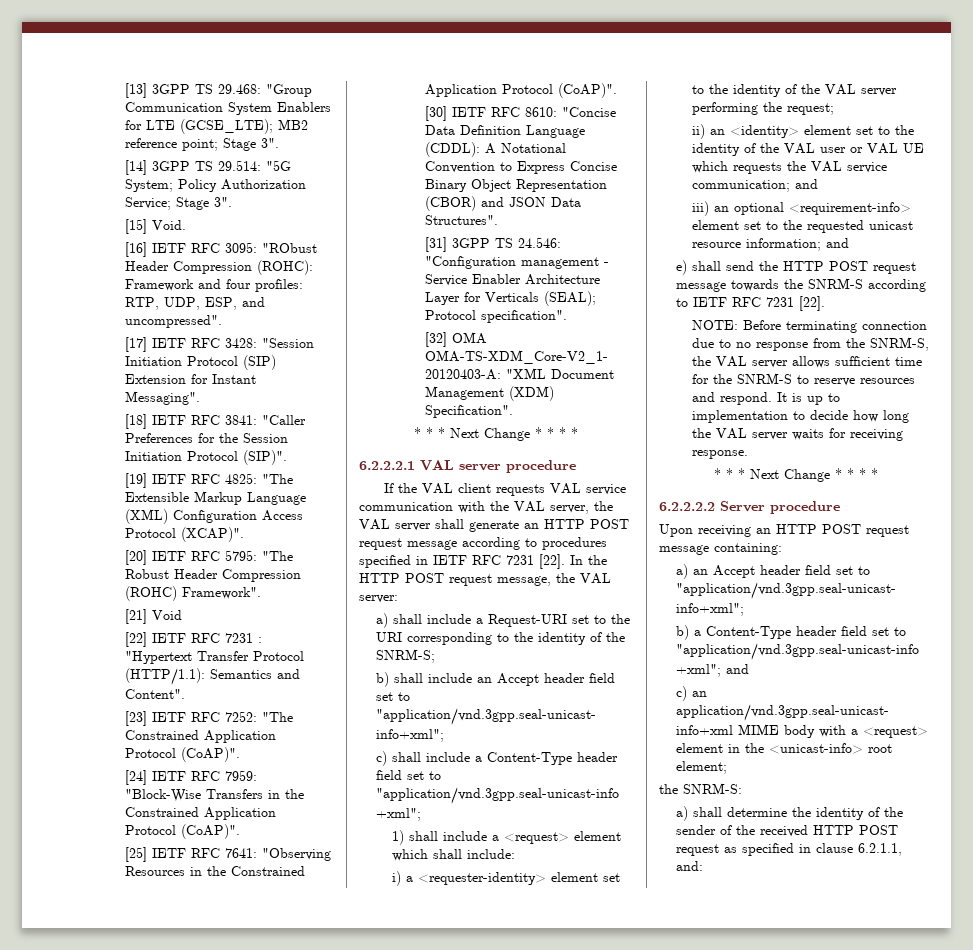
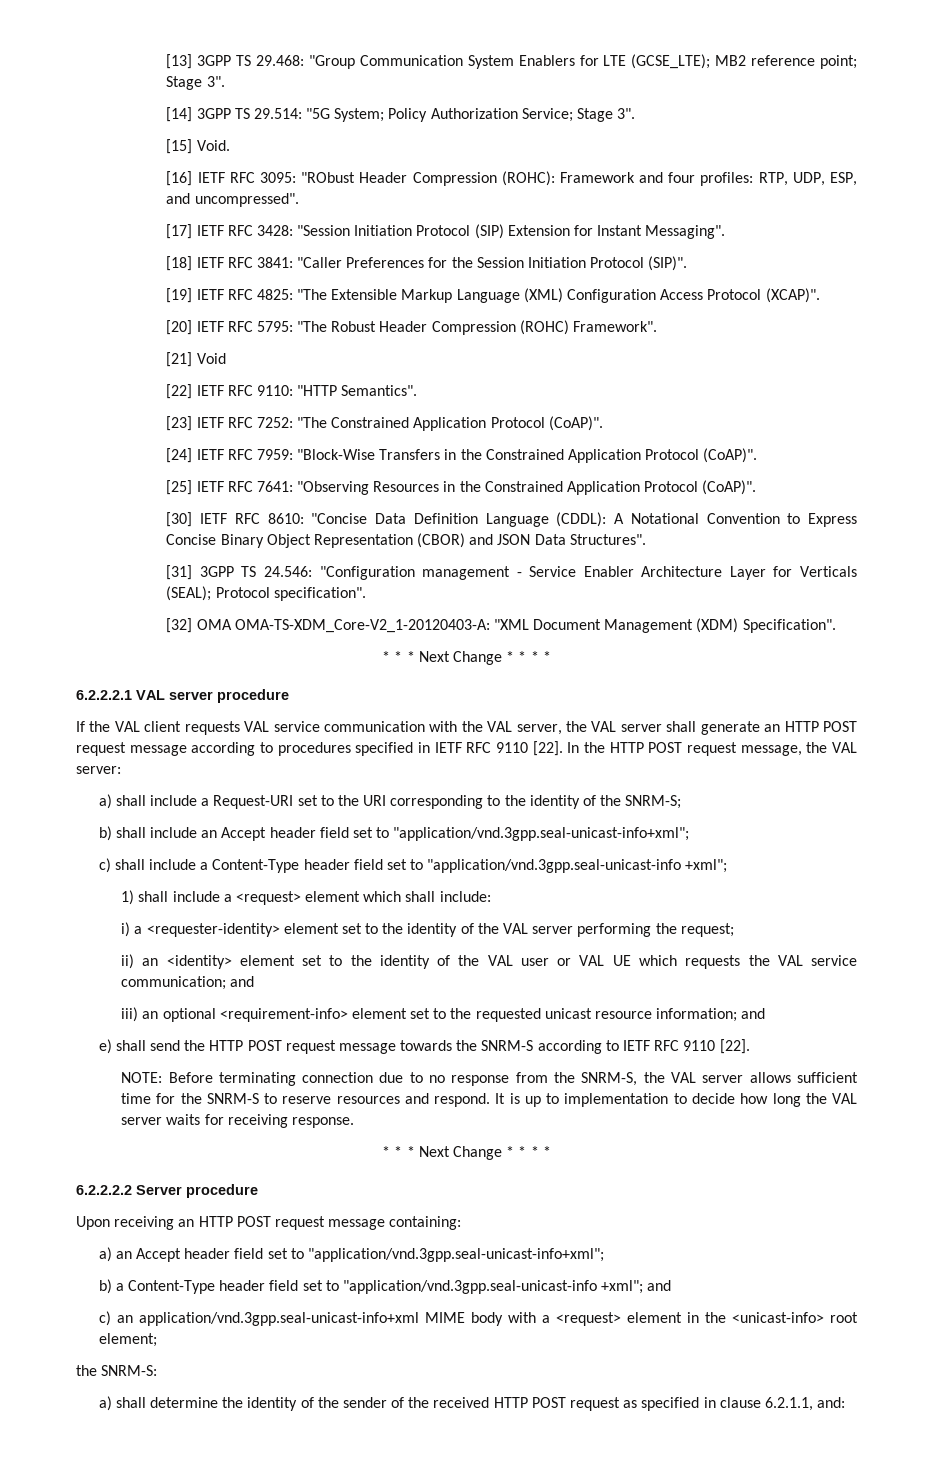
[225,633,263,643] [125,651,305,664] [125,668,301,685] [125,689,186,699] 7231 : "Hypertext Transfer Protocol (HTTP/1.1): Semantics and Content". -> [256,385,418,396] 9110: "HTTP Semantics".
[506,555,534,565] 7231 -> [496,742,528,753] 9110
[765,297,794,307] 7231 -> [683,1040,716,1051] 9110

